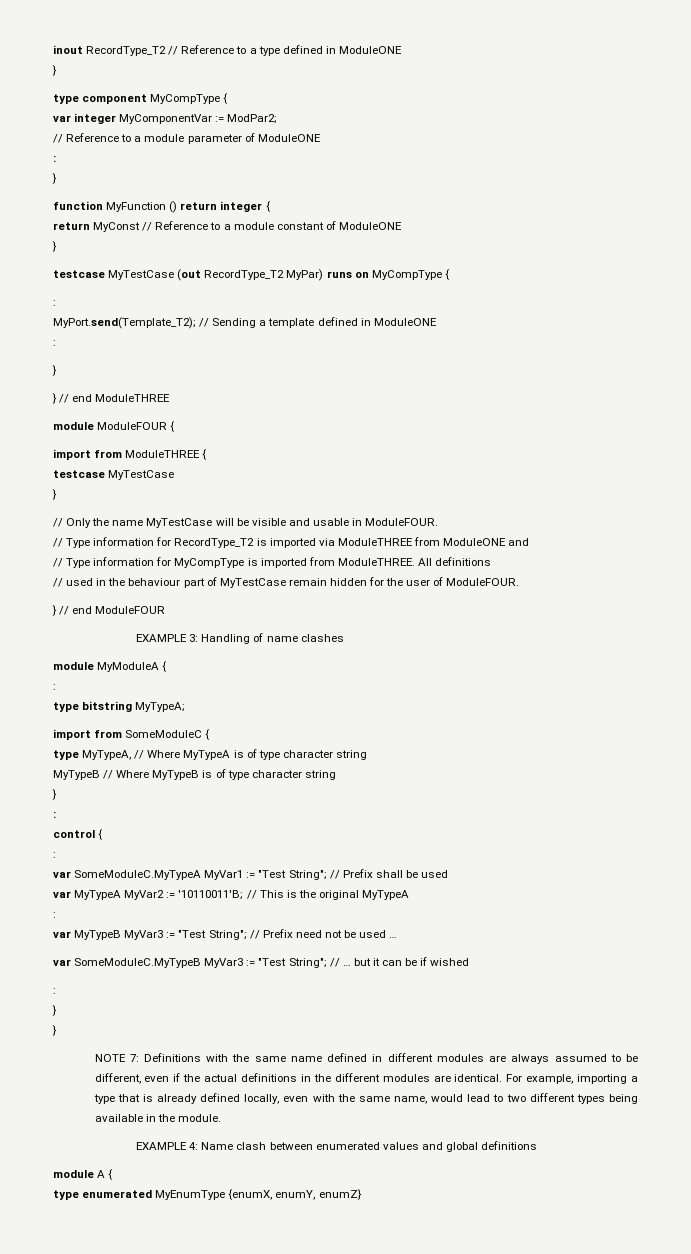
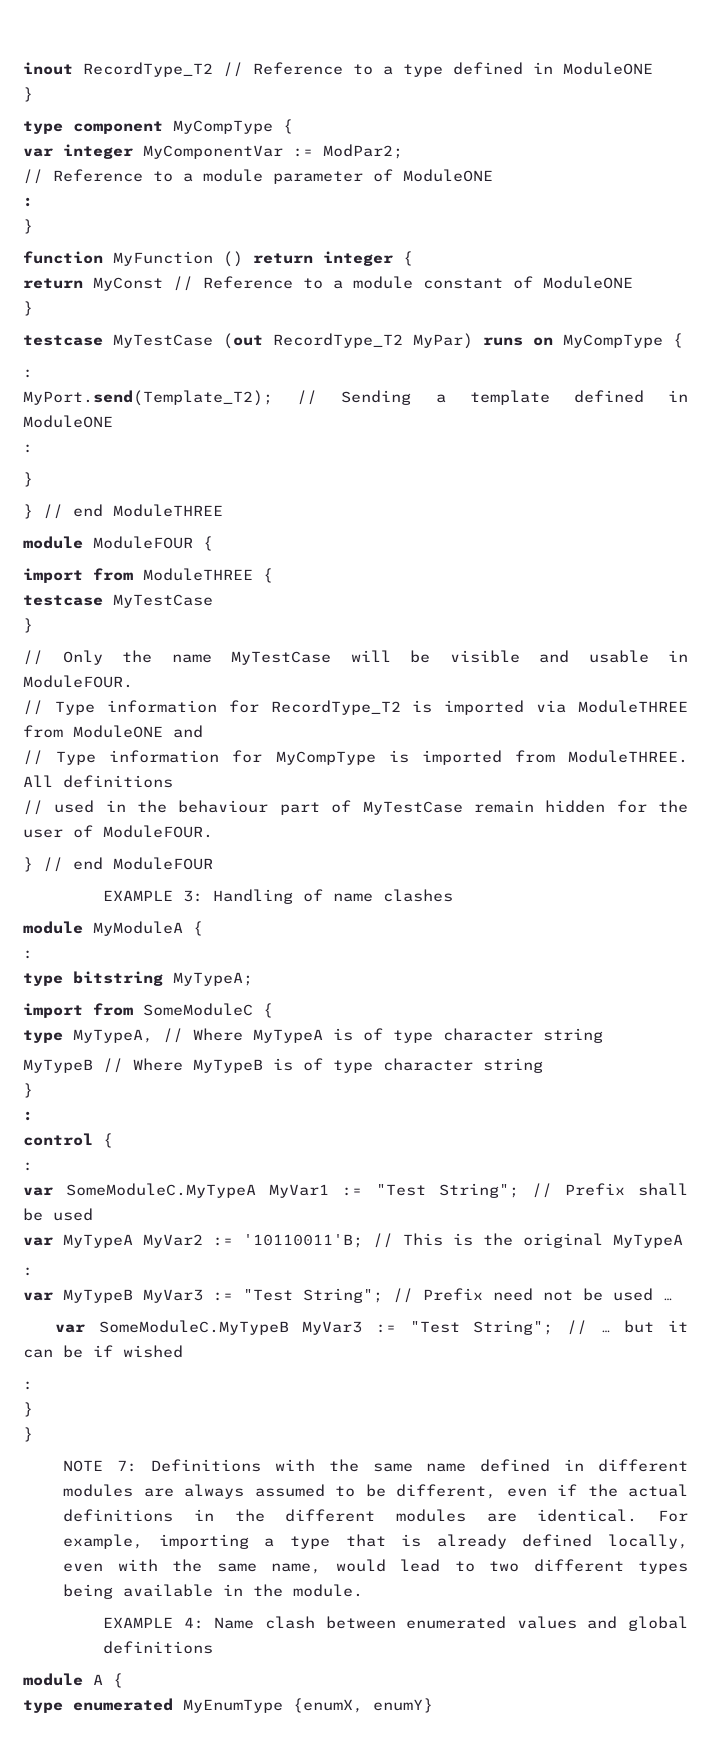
[275,1189,362,1200] enumY, enumZ} -> [373,1698,433,1713] enumY}

